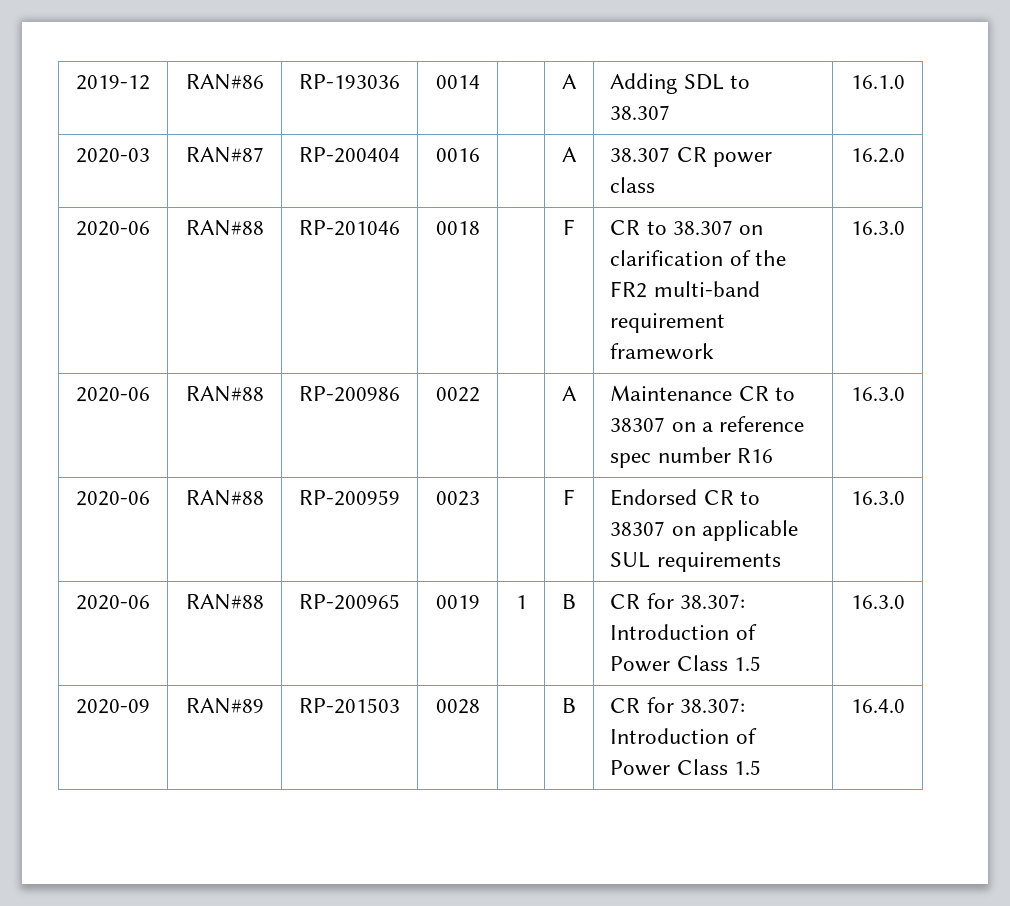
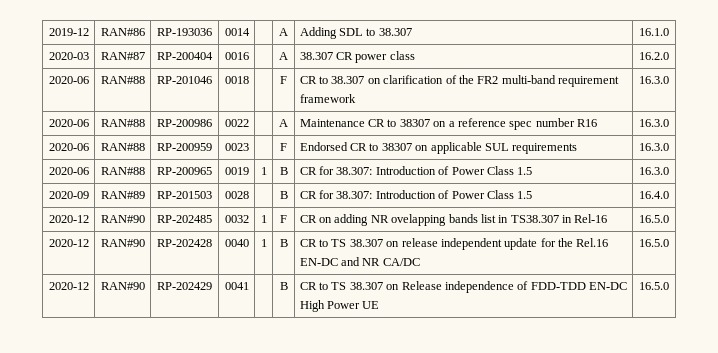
(905, 706) none -> [48,215,89,223] [100,215,145,223] [157,215,212,223] [224,215,249,223] [260,215,267,223] [280,215,287,223] [299,214,608,226] [639,215,669,223] [48,239,89,247] [100,239,145,247] [157,239,212,247] [224,239,249,247] [260,239,267,247] [279,239,288,247] [299,238,609,250] [299,257,420,266] [639,239,669,247] [48,282,89,290] [100,282,145,290] [157,282,212,290] [224,282,249,290] [279,282,288,290] [299,281,628,293] [299,300,380,312] [639,282,669,290] // 2020-12 | RAN#90 | RP-202485 | 0032 | 1 | F | CR on adding NR ovelapping bands list in TS38.307 in Rel-16 | 16.5.0 // 2020-12 | RAN#90 | RP-202428 | 0040 | 1 | B | CR to TS 38.307 on release independent update for the Rel.16 EN-DC and NR CA/DC | 16.5.0 // 2020-12 | RAN#90 | RP-202429 | 0041 | | B | CR to TS 38.307 on Release independence of FDD-TDD EN-DC High Power UE | 16.5.0

